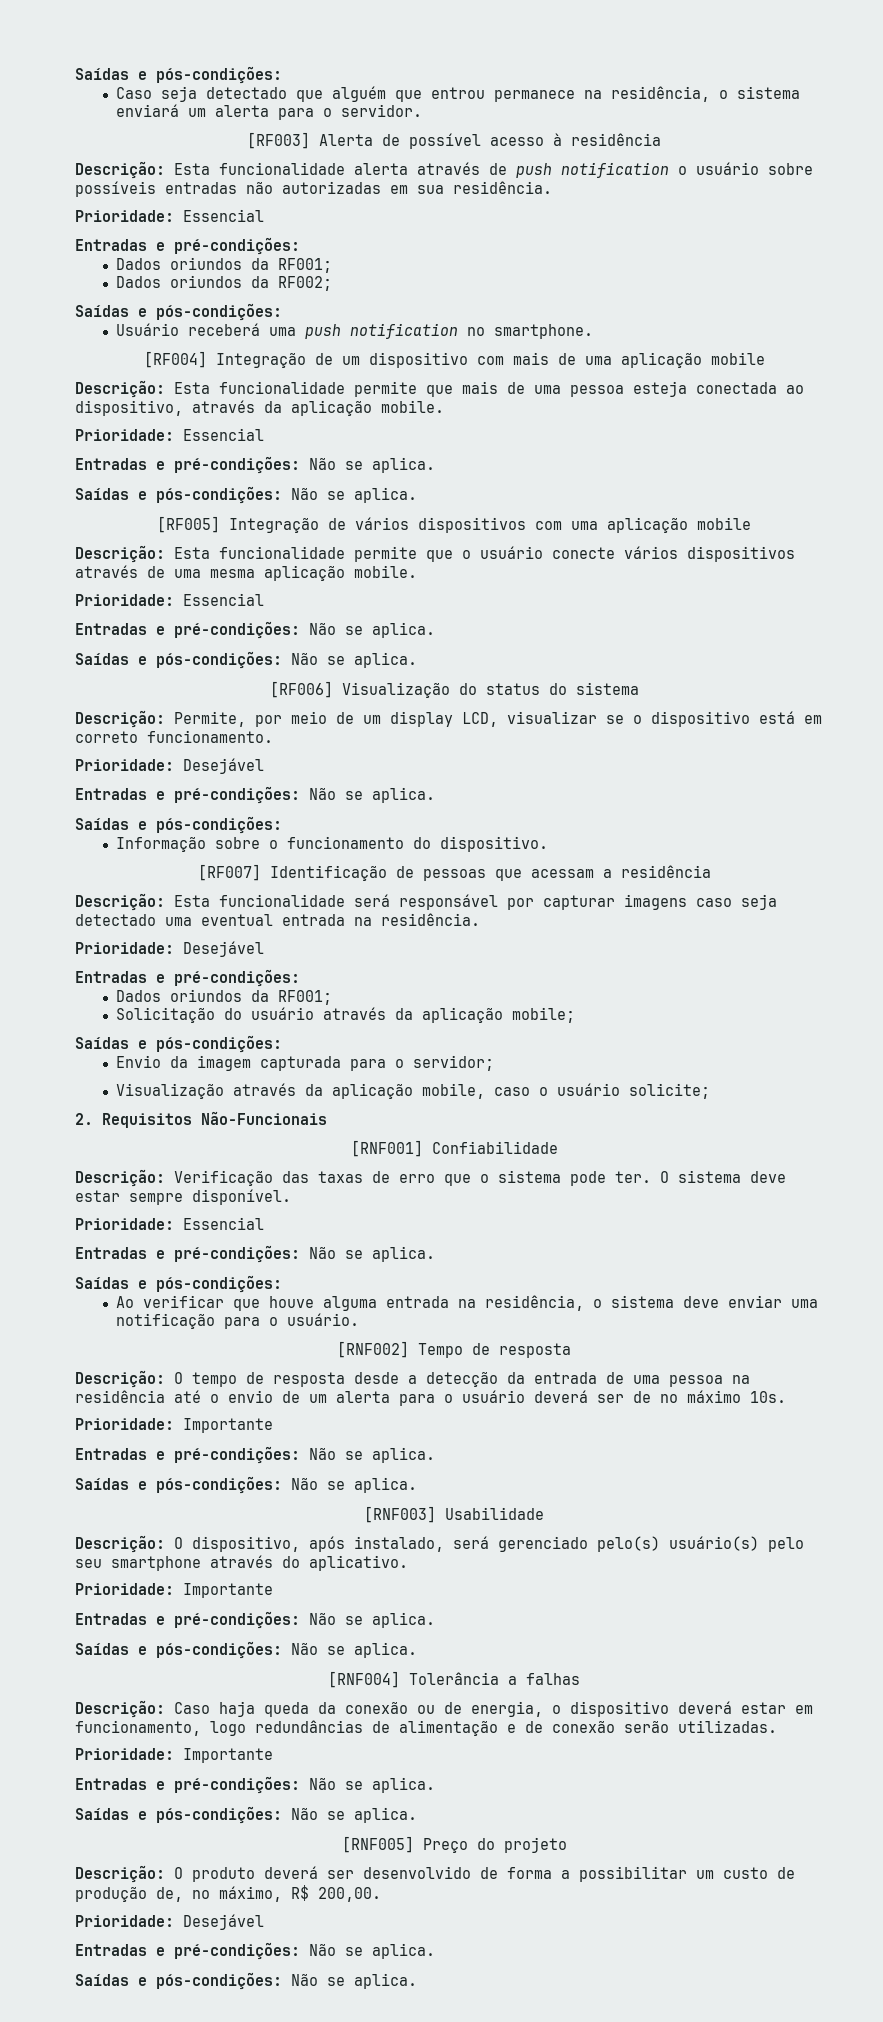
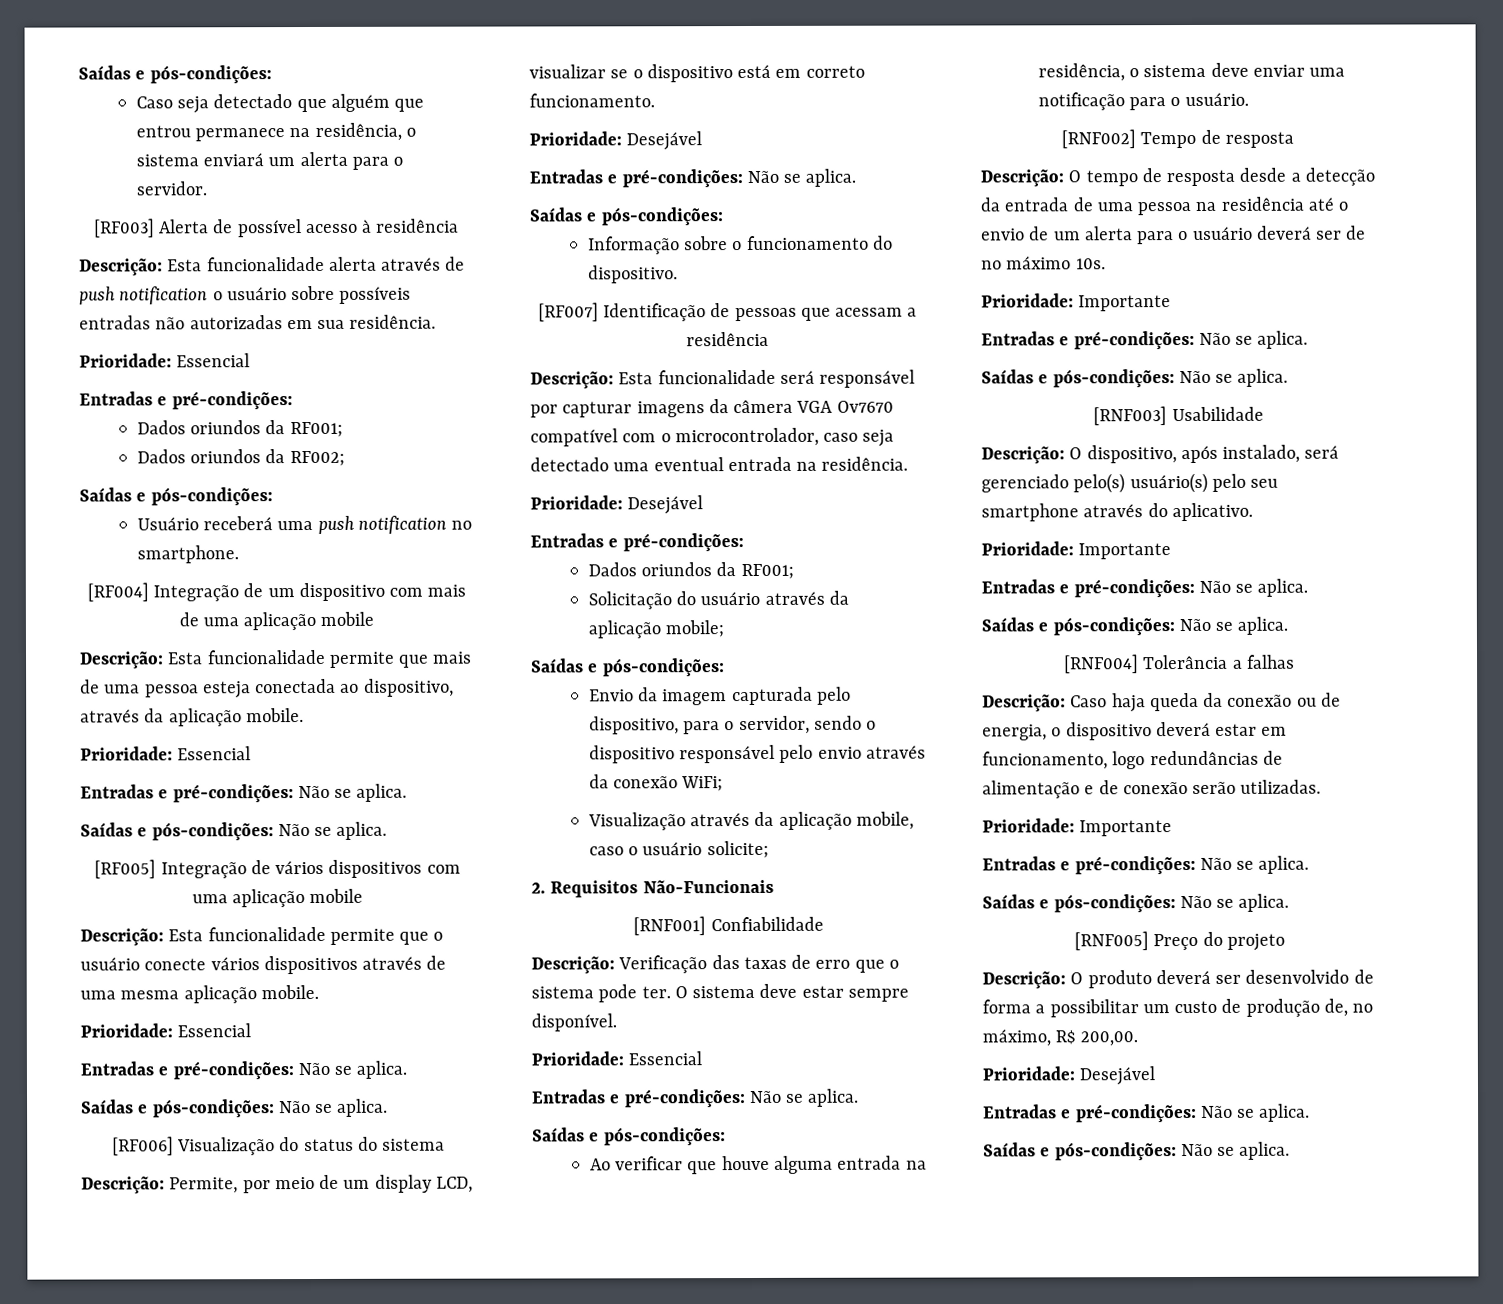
(687, 902) none -> [708,399,894,414] [530,427,819,447] da câmera VGA Ov7670 compatível com o microcontrolador,
[350,1055,495,1071] para o servidor; -> [816,686,851,705] [588,715,877,735] [588,744,926,764] [588,774,724,792] pelo dispositivo, para o servidor, sendo o dispositivo responsável pelo envio através da conexão WiFi;

